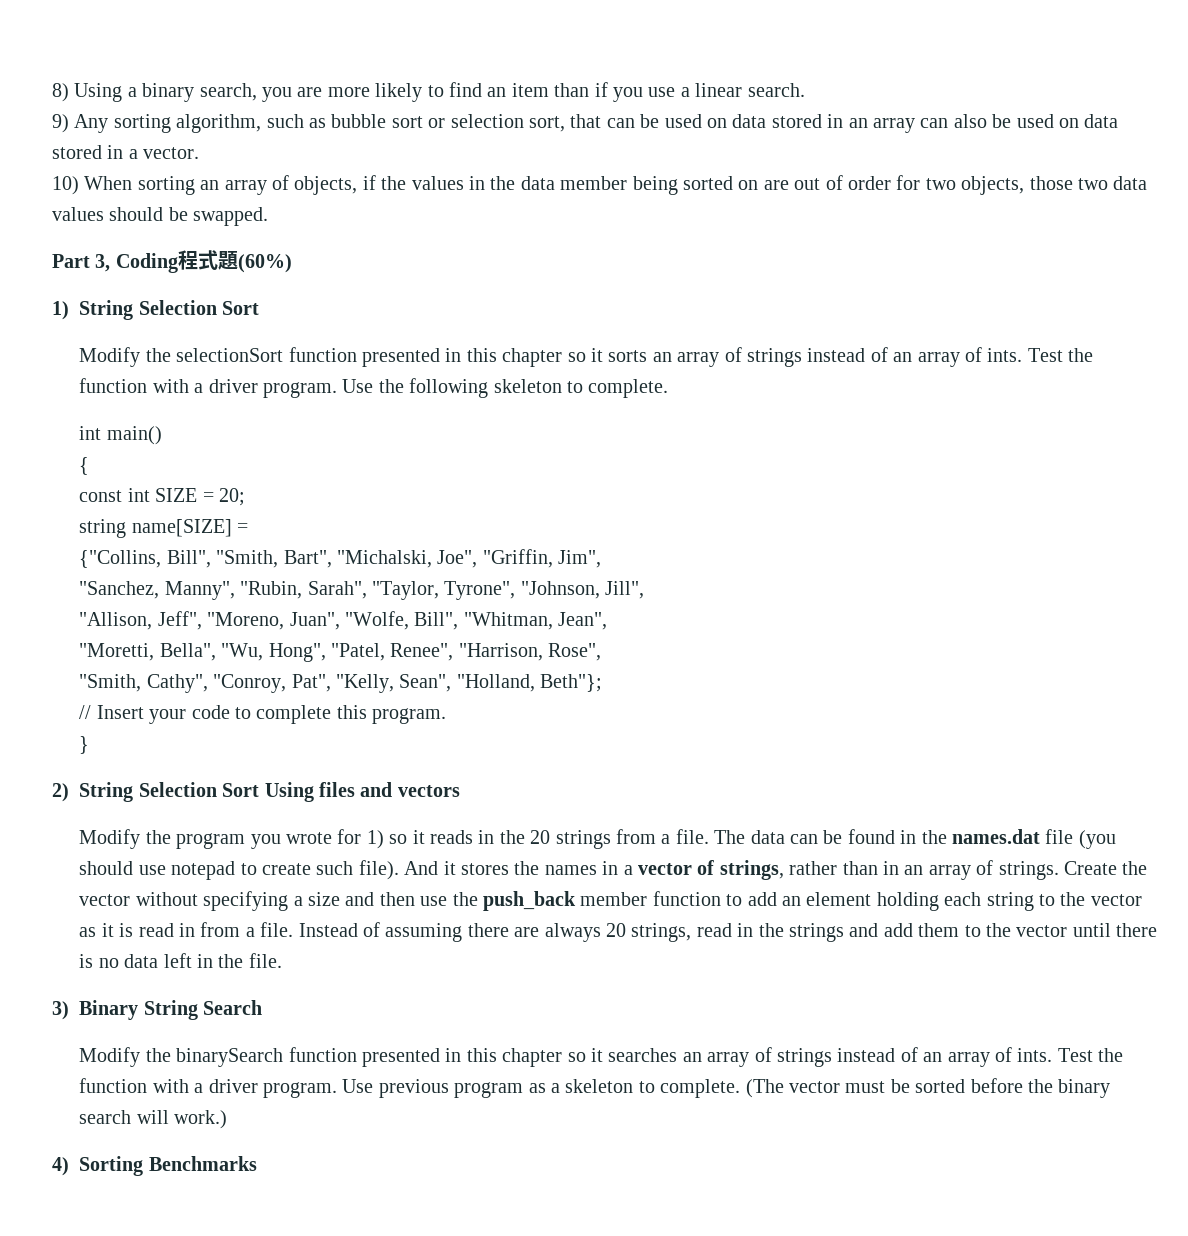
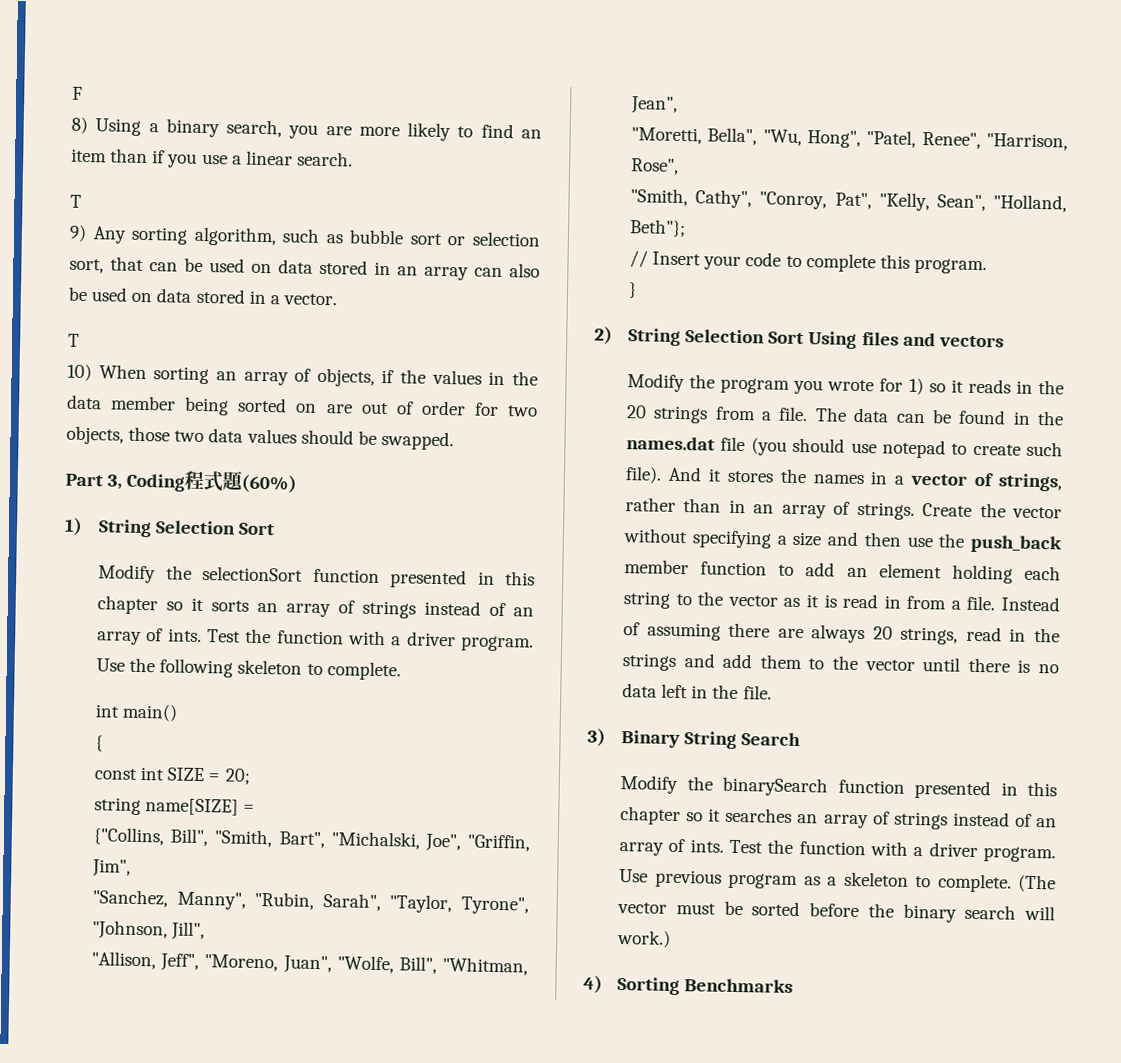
(52, 92) none -> [72,86,83,100] F //
(805, 90) none -> [70,194,82,208] // T
(200, 153) none -> [68,333,80,347] // T

